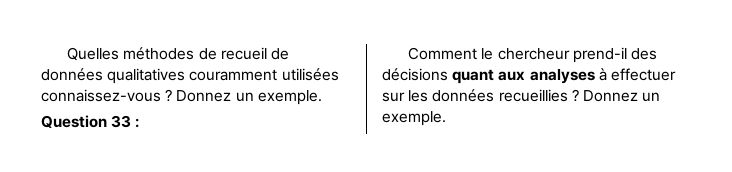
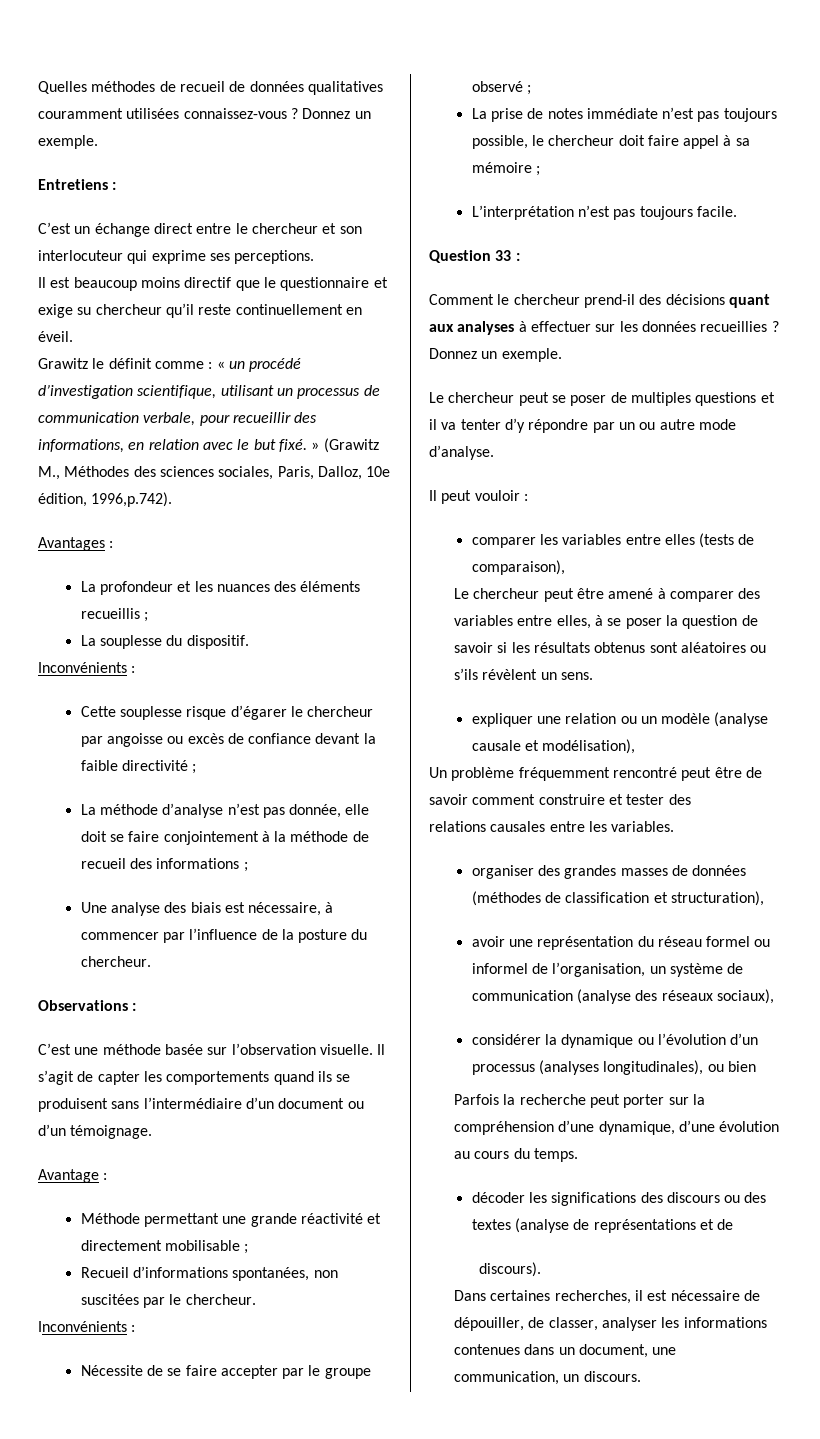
(322, 97) none -> [38,179,117,190] [38,222,362,237] [38,250,315,264] [38,277,388,291] [38,303,362,318] [38,331,73,342] [38,358,302,372] [38,384,380,399] [38,412,318,426] [38,438,379,453] [38,466,391,480] [38,492,173,507] [38,537,114,551] [80,581,361,595] [80,608,148,622] [80,635,249,649] [38,662,136,673] [80,705,374,720] [80,733,376,747] [80,760,197,774] [80,803,370,818] [80,831,369,845] [80,858,248,872] [80,902,334,916] [80,928,368,943] [80,956,151,967] [38,1000,137,1011] [38,1043,386,1055] [38,1070,351,1085] [38,1097,364,1112] [38,1124,153,1139] [38,1169,108,1183] [80,1213,382,1227] [80,1240,249,1254] [80,1266,338,1281] [80,1294,256,1308] [38,1321,136,1332] [80,1365,371,1379] [471,81,531,95] [471,107,777,122] [471,135,750,149] [471,162,540,176] [471,205,737,220] // Entretiens : // C’est un échange direct entre le chercheur et son interlocuteur qui exprime ses perceptions. // Il est beaucoup moins directif que le questionnaire et exige su chercheur qu’il reste continuellement en éveil. // Grawitz le définit comme : « un procédé d’investigation scientifique, utilisant un processus de communication verbale, pour recueillir des informations, en relation avec le but fixé. » (Grawitz M., Méthodes des sciences sociales, Paris, Dalloz, 10e édition, 1996,p.742). // Avantages : // La profondeur et les nuances des éléments recueillis ; // La souplesse du dispositif. // Inconvénients : // Cette souplesse risque d’égarer le chercheur par angoisse ou excès de confiance devant la faible directivité ; // La méthode d’analyse n’est pas donnée, elle doit se faire conjointement à la méthode de recueil des informations ; // Une analyse des biais est nécessaire, à commencer par l’influence de la posture du chercheur. // Observations : // C’est une méthode basée sur l’observation visuelle. Il s’agit de capter les comportements quand ils se produisent sans l’intermédiaire d’un document ou d’un témoignage. // Avantage : // Méthode permettant une grande réactivité et directement mobilisable ; // Recueil d’informations spontanées, non suscitées par le chercheur. // Inconvénients : // Nécessite de se faire accepter par le groupe observé ; // La prise de notes immédiate n’est pas toujours possible, le chercheur doit faire appel à sa mémoire ; // L’interprétation n’est pas toujours facile.
(446, 118) none -> [429,392,775,406] [429,418,736,433] [429,445,494,460] [429,490,528,504] [471,533,755,548] [471,560,565,575] [453,588,761,602] [453,615,758,629] [453,642,767,653] [453,668,593,680] [471,712,769,727] [471,739,636,754] [429,767,762,781] [429,794,691,805] [429,821,675,832] [471,865,747,879] [471,891,764,906] [471,936,771,950] [471,962,744,977] [471,989,774,1004] [471,1033,759,1048] [471,1060,756,1075] [453,1094,705,1108] [453,1120,780,1135] [453,1148,578,1162] [471,1192,767,1206] [471,1218,734,1233] [478,1262,541,1277] [453,1290,760,1304] [453,1317,767,1331] [453,1344,677,1358] [453,1371,641,1385] // Le chercheur peut se poser de multiples questions et il va tenter d’y répondre par un ou autre mode d’analyse. // Il peut vouloir : // comparer les variables entre elles (tests de comparaison), // Le chercheur peut être amené à comparer des variables entre elles, à se poser la question de savoir si les résultats obtenus sont aléatoires ou s’ils révèlent un sens. // expliquer une relation ou un modèle (analyse causale et modélisation), // Un problème fréquemment rencontré peut être de savoir comment construire et tester des // relations causales entre les variables. // organiser des grandes masses de données (méthodes de classification et structuration), // avoir une représentation du réseau formel ou informel de l’organisation, un système de communication (analyse des réseaux sociaux), // considérer la dynamique ou l’évolution d’un processus (analyses longitudinales), ou bien // Parfois la recherche peut porter sur la compréhension d’une dynamique, d’une évolution au cours du temps. // décoder les significations des discours ou des textes (analyse de représentations et de // discours). // Dans certaines recherches, il est nécessaire de dépouiller, de classer, analyser les informations contenues dans un document, une communication, un discours.

